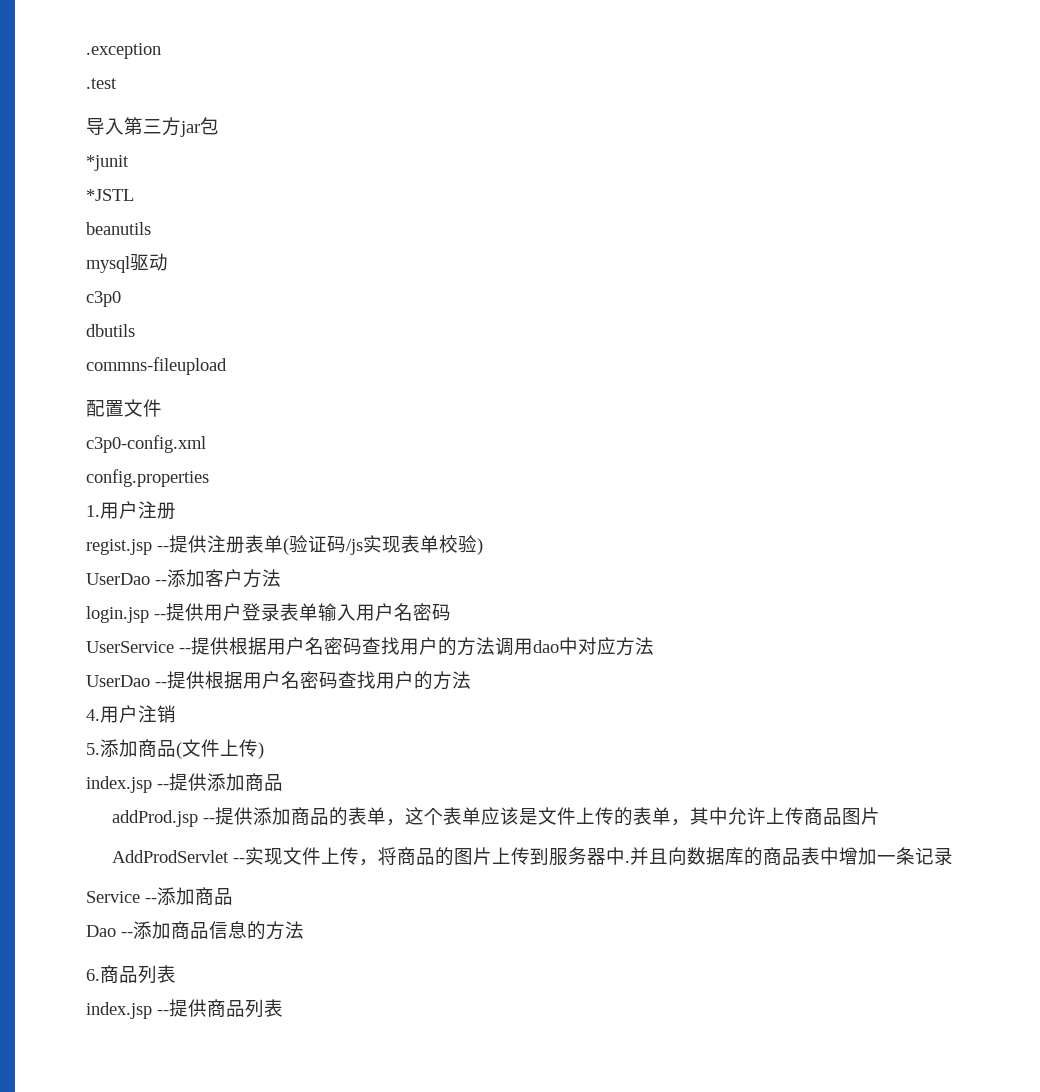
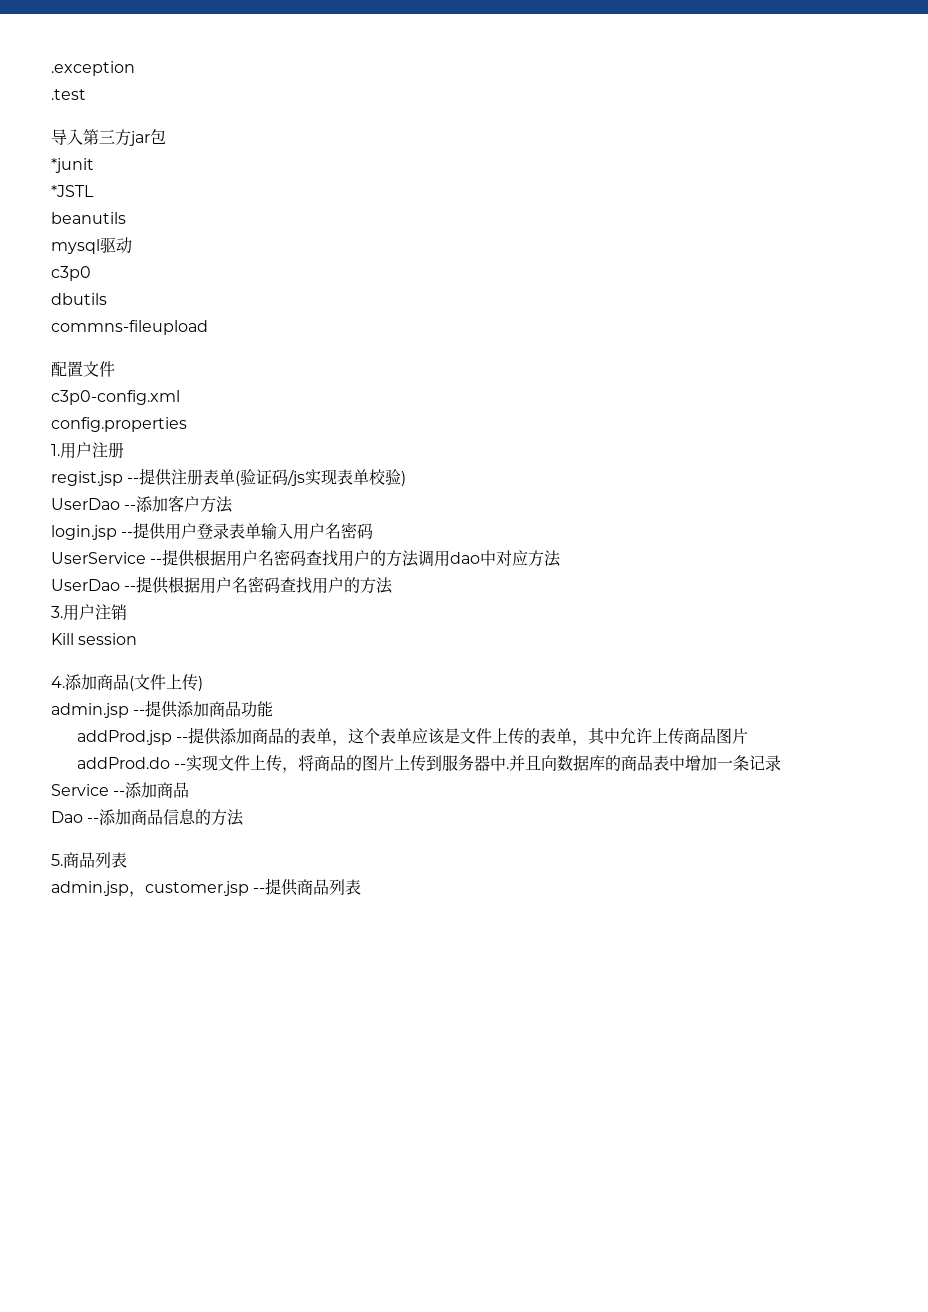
[86,709,100,721] 4. -> [51,606,63,618] 3.
[86,743,100,755] 5. -> [51,633,138,645] [51,676,65,688] Kill session // 4.
[86,773,283,793] index.jsp --提供添加商品 -> [51,700,274,718] admin.jsp --提供添加商品功能
[111,850,229,863] AddProdServlet -> [76,757,170,769] addProd.do
[86,969,100,981] 6. -> [51,854,63,866] 5.
[86,1002,152,1019] index.jsp -> [51,881,249,897] admin.jsp，customer.jsp

